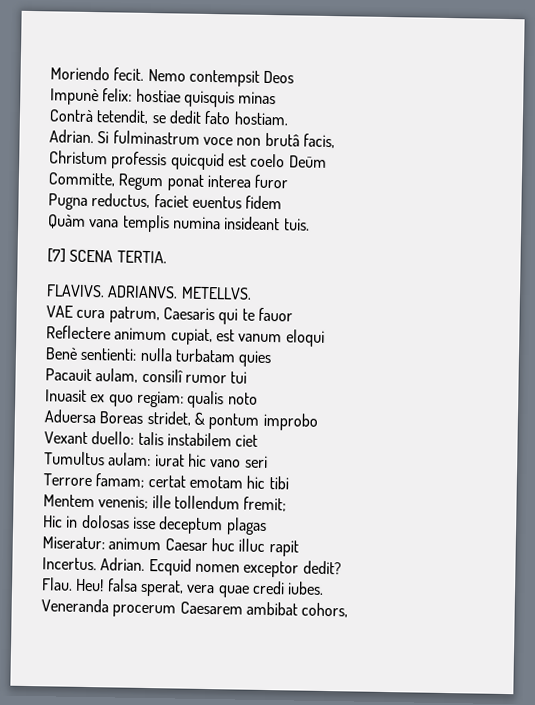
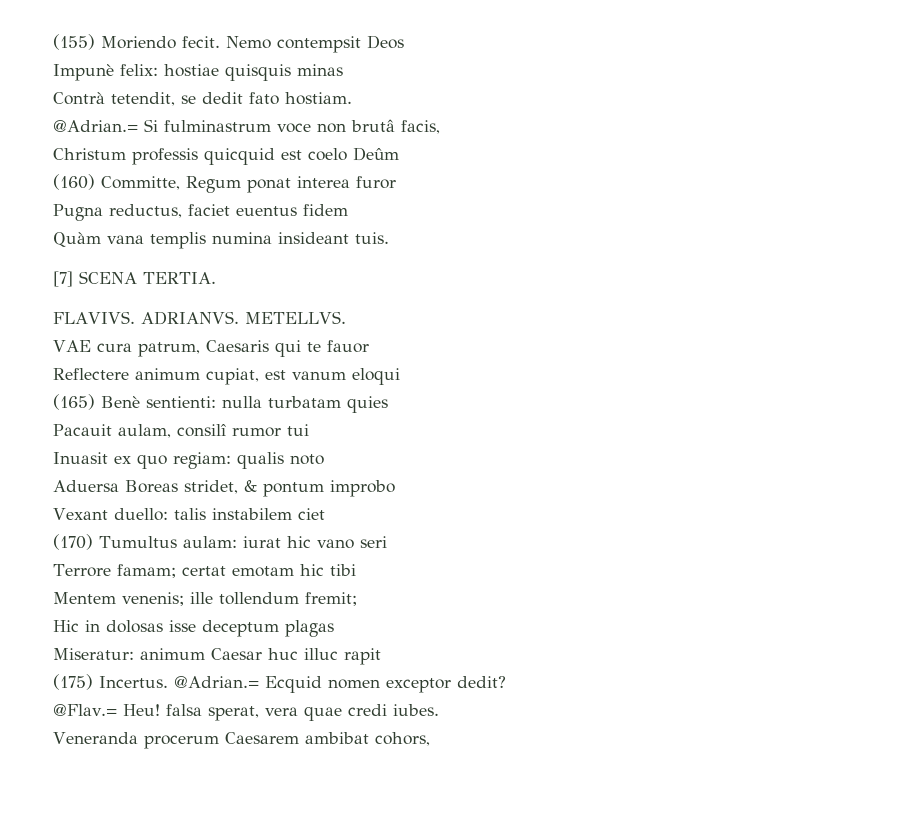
(50, 73) none -> [53,34,95,50] (155)
[49,129,94,144] Adrian. -> [53,120,138,132] @Adrian.=
(327, 161) none -> [53,174,95,190] (160)
(325, 338) none -> [53,394,95,410] (165)
(259, 440) none -> [53,534,93,550] (170)
[42,557,146,571] Incertus. Adrian. -> [53,674,259,690] (175) Incertus. @Adrian.=
[41,577,73,591] Flau. -> [53,704,117,716] @Flav.=

